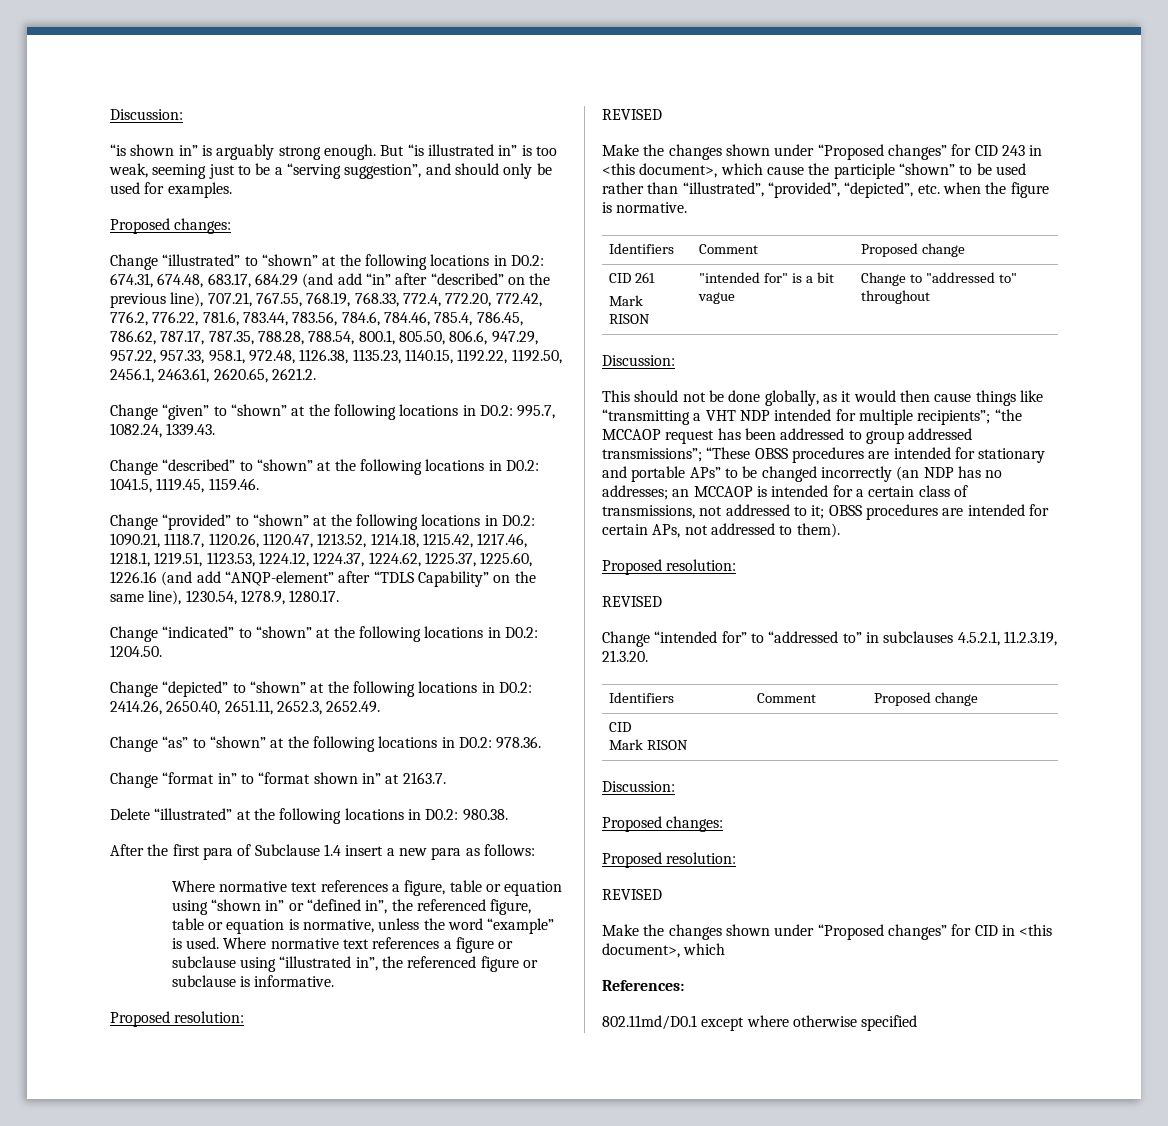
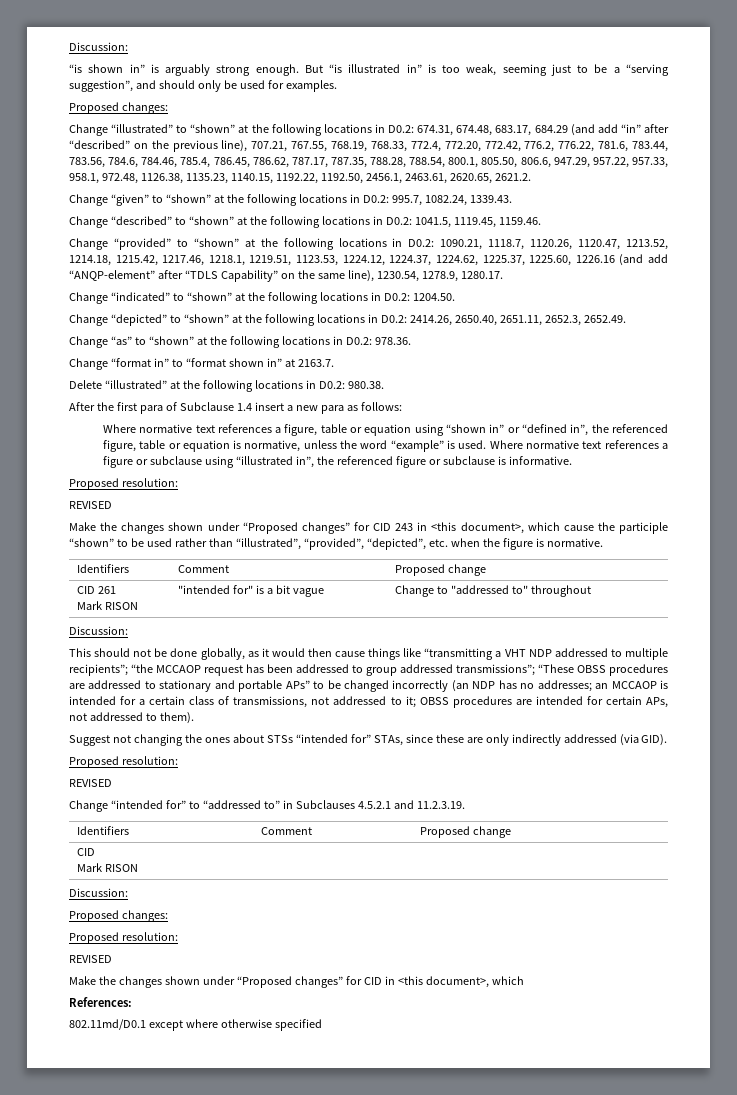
[774,409,856,421] intended for -> [554,648,622,657] addressed to
[893,447,975,459] intended for -> [88,680,156,689] addressed to
(840, 530) none -> [69,734,668,746] // Suggest not changing the ones about STSs “intended for” STAs, since these are only indirectly addressed (via GID).
[883,631,1057,646] [602,650,648,662] subclauses 4.5.2.1, 11.2.3.19, 21.3.20. -> [295,800,465,809] Subclauses 4.5.2.1 and 11.2.3.19.

